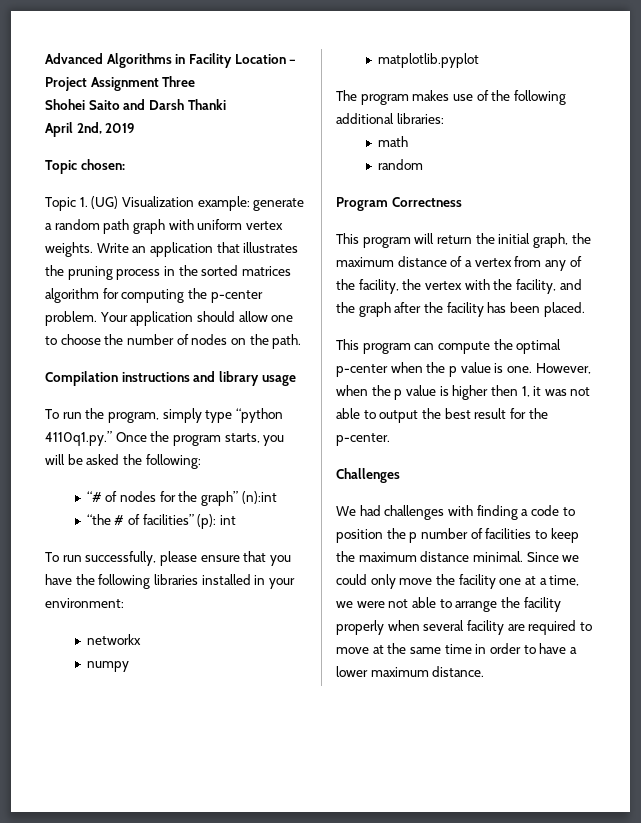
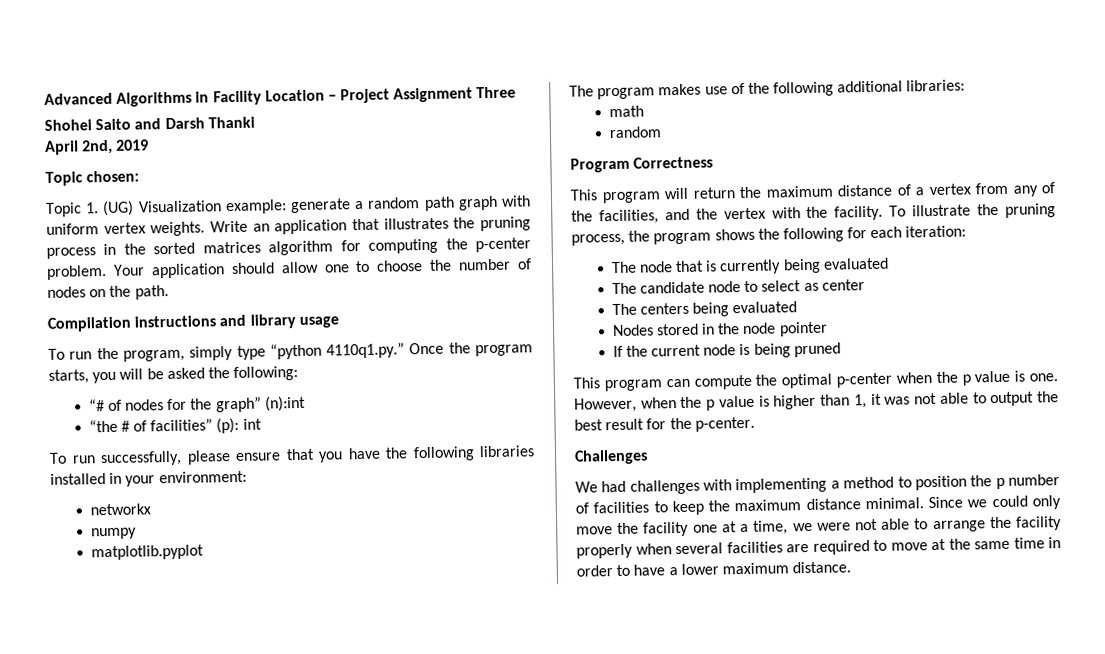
[498,233,591,248] initial graph, the -> (761, 192) none
[358,279,399,294] facility, -> [598,208,690,225] facilities, and
[515,279,582,294] [336,302,585,317] facility, and the graph after the facility has been placed. -> [834,203,1056,221] [571,225,967,246] [610,257,889,275] [611,279,865,295] [611,301,798,317] [611,321,828,337] [612,342,841,358] facility. To illustrate the pruning process, the program shows the following for each iteration: // The node that is currently being evaluated // The candidate node to select as center // The centers being evaluated // Nodes stored in the node pointer // If the current node is being pruned
[490,385,518,396] then -> [820,394,851,406] than
[476,505,559,520] finding a code -> [735,476,895,494] implementing a method
[466,620,504,635] facility -> [726,541,783,554] facilities

